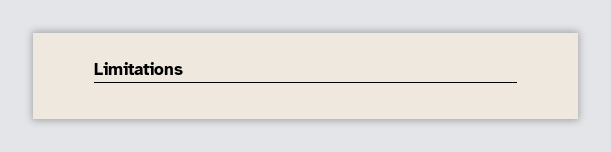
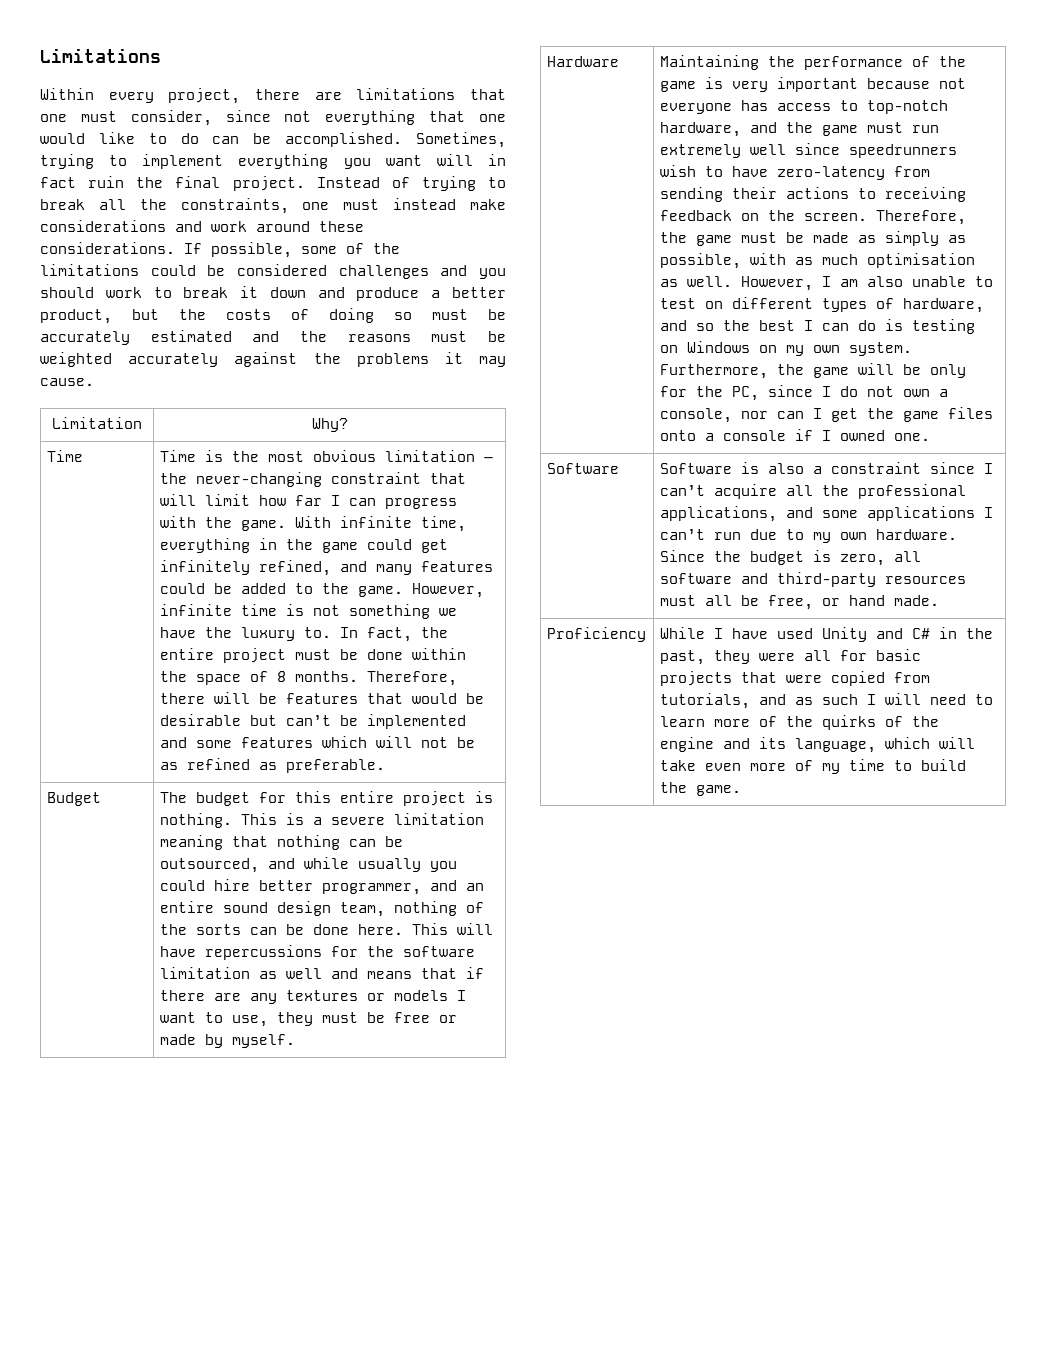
(183, 68) none -> [40,88,507,104] [40,110,506,126] [40,132,506,148] [40,154,507,169] [40,176,506,191] [40,198,506,214] [40,220,364,232] [40,242,400,258] [40,264,507,279] [40,286,506,301] [40,308,506,324] [40,330,507,345] [40,352,507,367] [40,378,94,386] [52,417,142,429] [311,418,348,432] [46,450,83,462] [159,450,493,462] [159,472,466,487] [159,494,457,509] [159,516,466,532] [159,538,448,553] [159,560,493,576] [159,583,484,598] [159,604,457,619] [159,627,448,642] [159,648,466,663] [159,671,457,686] [159,692,484,704] [159,714,466,729] [159,736,475,748] [159,758,385,773] [46,792,101,806] [159,791,493,806] [159,813,484,828] [159,835,403,850] [159,857,457,873] [159,879,484,895] [159,901,484,917] [159,923,493,935] [159,945,475,960] [159,967,484,979] [159,990,466,1004] [159,1012,457,1027] [159,1034,295,1048] [546,56,619,67] [659,55,966,70] [659,77,966,92] [659,100,948,114] [659,122,939,137] [659,143,957,158] [659,165,930,180] [659,187,966,202] [659,210,966,225] [659,231,966,246] [659,253,975,269] [659,276,993,291] [659,297,984,313] [659,319,975,334] [659,341,912,356] [659,363,966,379] [659,385,948,401] [659,407,993,423] [659,429,930,441] [546,463,619,474] [659,462,993,474] [659,484,966,499] [659,506,993,522] [659,529,957,543] [659,550,921,566] [659,572,966,587] [659,595,939,610] [546,627,646,642] [659,627,993,642] [659,649,921,665] [659,671,930,686] [659,693,993,709] [659,715,939,730] [659,737,975,753] [659,759,966,774] [659,782,741,796] // Within every project, there are limitations that one must consider, since not everything that one would like to do can be accomplished. Sometimes, trying to implement everything you want will in fact ruin the final project. Instead of trying to break all the constraints, one must instead make considerations and work around these considerations. If possible, some of the limitations could be considered challenges and you should work to break it down and produce a better product, but the costs of doing so must be accurately estimated and the reasons must be weighted accurately against the problems it may cause. // Limitation | Why? // Time | Time is the most obvious limitation – the never-changing constraint that will limit how far I can progress with the game. With infinite time, everything in the game could get infinitely refined, and many features could be added to the game. However, infinite time is not something we have the luxury to. In fact, the entire project must be done within the space of 8 months. Therefore, there will be features that would be desirable but can’t be implemented and some features which will not be as refined as preferable. // Budget | The budget for this entire project is nothing. This is a severe limitation meaning that nothing can be outsourced, and while usually you could hire better programmer, and an entire sound design team, nothing of the sorts can be done here. This will have repercussions for the software limitation as well and means that if there are any textures or models I want to use, they must be free or made by myself. // Hardware | Maintaining the performance of the game is very important because not everyone has access to top-notch hardware, and the game must run extremely well since speedrunners wish to have zero-latency from sending their actions to receiving feedback on the screen. Therefore, the game must be made as simply as possible, with as much optimisation as well. However, I am also unable to test on different types of hardware, and so the best I can do is testing on Windows on my own system. Furthermore, the game will be only for the PC, since I do not own a console, nor can I get the game files onto a console if I owned one. // Software | Software is also a constraint since I can’t acquire all the professional applications, and some applications I can’t run due to my own hardware. Since the budget is zero, all software and third-party resources must all be free, or hand made. // Proficiency | While I have used Unity and C# in the past, they were all for basic projects that were copied from tutorials, and as such I will need to learn more of the quirks of the engine and its language, which will take even more of my time to build the game.

